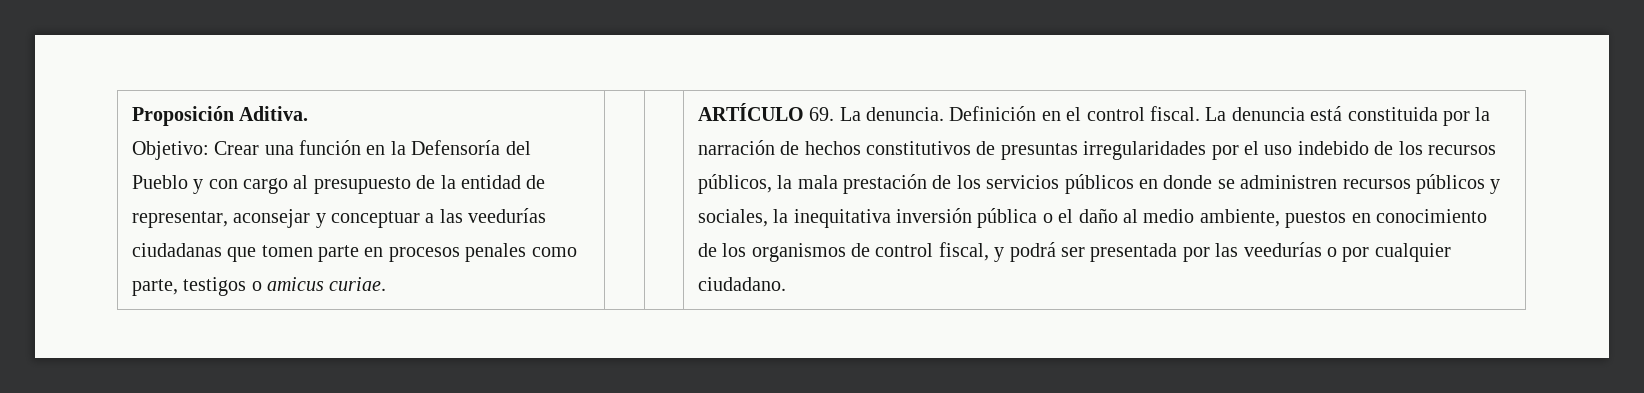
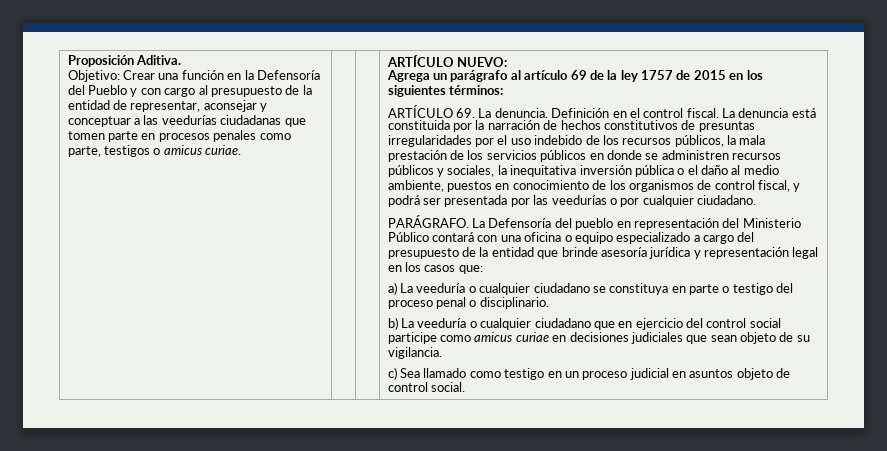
(804, 112) none -> [457,57,508,67] [386,70,763,82] [387,85,504,97] [387,105,453,118] NUEVO: // Agrega un parágrafo al artículo 69 de la ley 1757 de 2015 en los siguientes términos: // ARTÍCULO
(786, 284) none -> [387,215,801,230] [387,232,755,244] [387,247,819,259] [387,262,483,274] [387,282,794,295] [387,297,549,309] [387,317,781,330] [387,332,810,344] [387,347,442,359] [387,367,791,380] [387,382,466,392] // PARÁGRAFO. La Defensoría del pueblo en representación del Ministerio Público contará con una oficina o equipo especializado a cargo del presupuesto de la entidad que brinde asesoría jurídica y representación legal en los casos que: // a) La veeduría o cualquier ciudadano se constituya en parte o testigo del proceso penal o disciplinario. // b) La veeduría o cualquier ciudadano que en ejercicio del control social participe como amicus curiae en decisiones judiciales que sean objeto de su vigilancia. // c) Sea llamado como testigo en un proceso judicial en asuntos objeto de control social.

